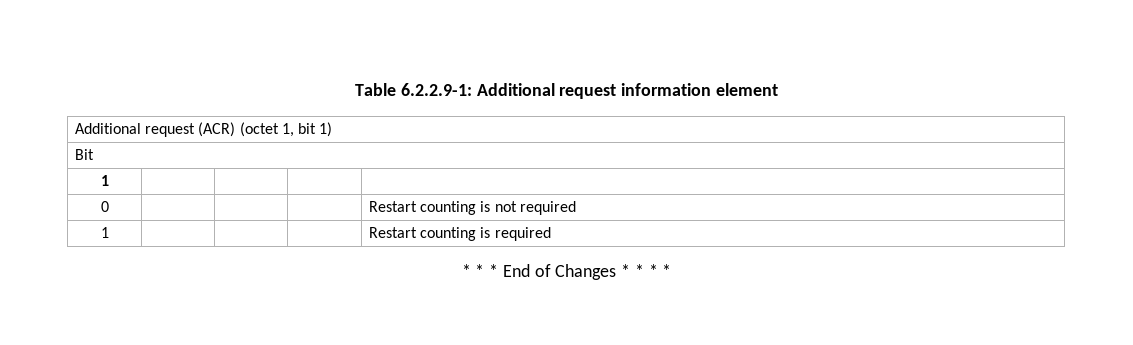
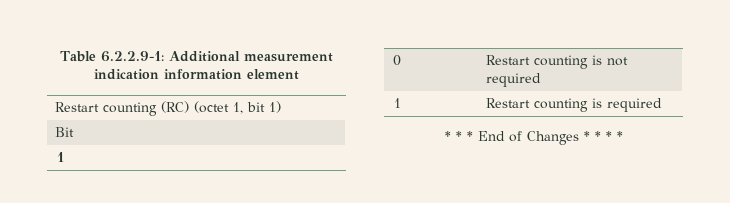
[559,84,617,99] request -> [243,53,333,62] [94,69,159,80] measurement indication
[74,122,236,137] Additional request (ACR) -> [55,101,190,116] Restart counting (RC)

